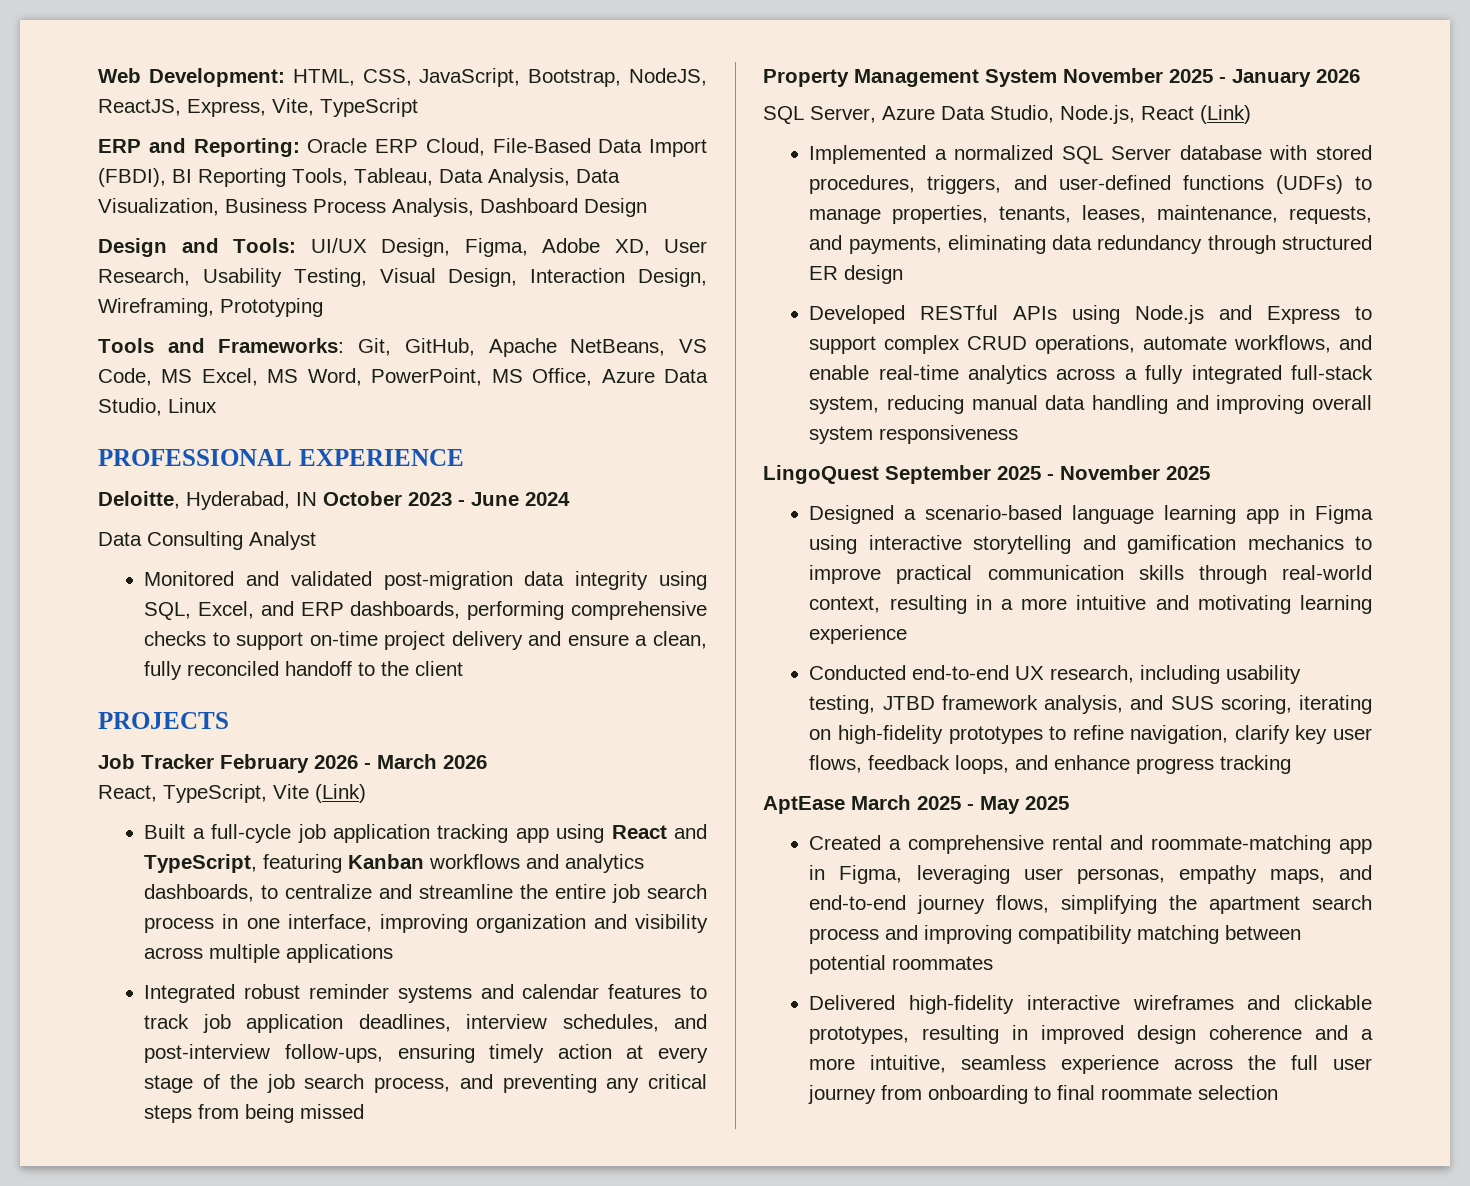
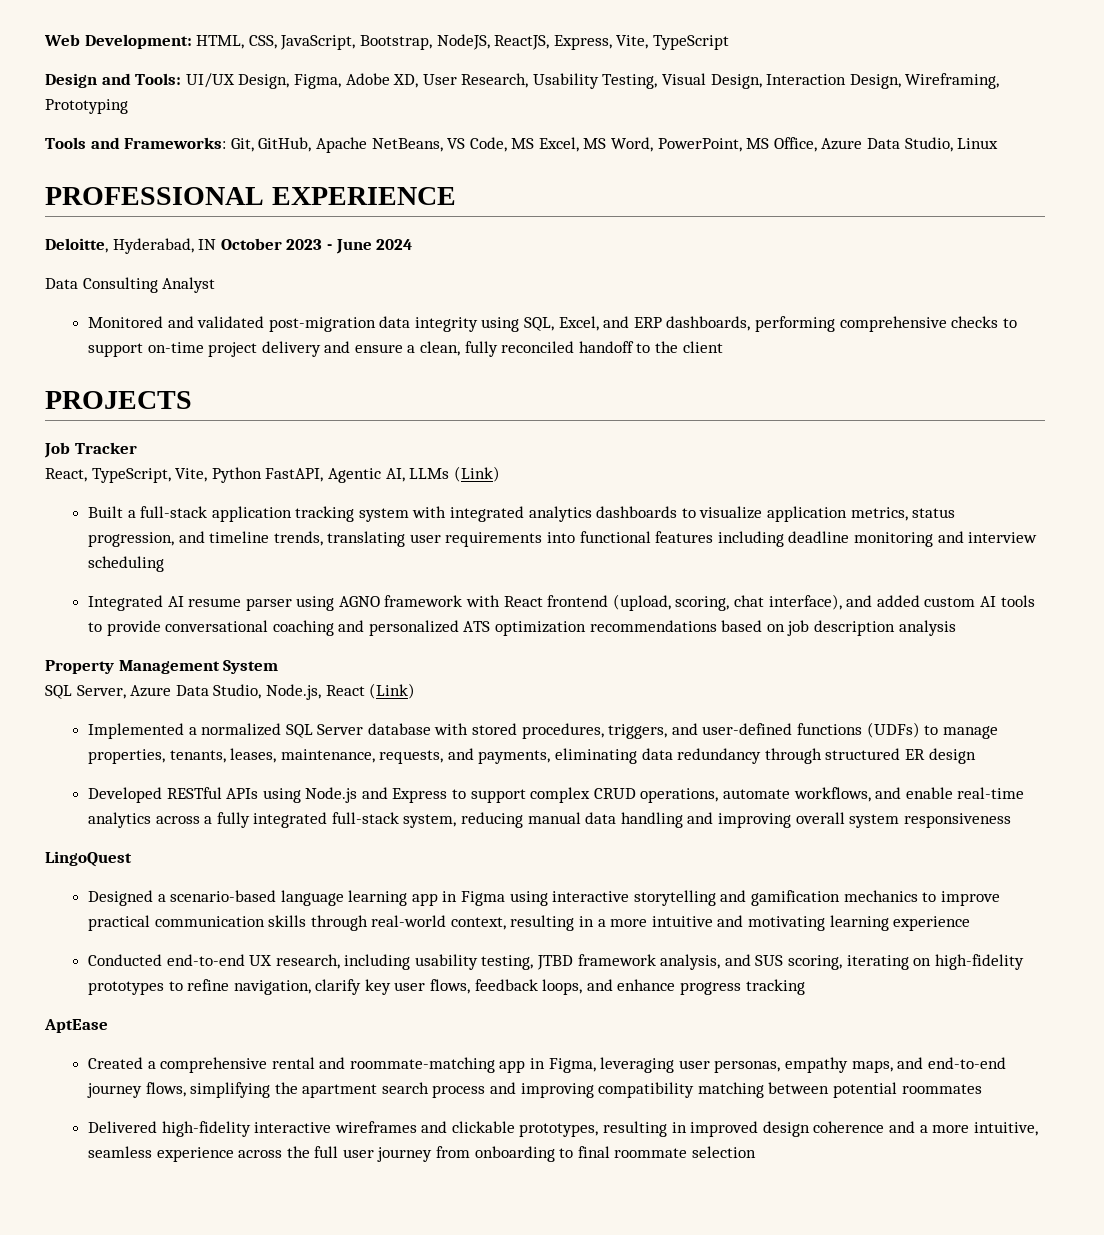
[98,138,707,157] [98,168,620,187] [98,198,647,217] // ERP and Reporting: Oracle ERP Cloud, File-Based Data Import (FBDI), BI Reporting Tools, Tableau, Data Analysis, Data Visualization, Business Process Analysis, Dashboard Design -> (729, 42) none
[220,754,487,773] [98,784,366,803] [144,824,707,843] [144,854,645,873] [144,884,707,903] [144,914,708,933] [144,944,394,963] [144,984,707,1003] [144,1014,707,1033] [144,1044,708,1063] [144,1074,707,1093] [144,1104,365,1123] [763,68,1360,87] February 2026 - March 2026 // React, TypeScript, Vite (Link) // Built a full-cycle job application tracking app using React and TypeScript, featuring Kanban workflows and analytics dashboards, to centralize and streamline the entire job search process in one interface, improving organization and visibility across multiple applications // Integrated robust reminder systems and calendar features to track job application deadlines, interview schedules, and post-interview follow-ups, ensuring timely action at every stage of the job search process, and preventing any critical steps from being missed // Property Management System November 2025 - January 2026 -> [45,466,500,483] [87,506,956,522] [87,531,1038,547] [87,556,164,572] [87,594,1035,611] [87,620,956,636] [45,660,279,674] // React, TypeScript, Vite, Python FastAPI, Agentic AI, LLMs (Link) // Built a full-stack application tracking system with integrated analytics dashboards to visualize application metrics, status progression, and timeline trends, translating user requirements into functional features including deadline monitoring and interview scheduling // Integrated AI resume parser using AGNO framework with React frontend (upload, scoring, chat interface), and added custom AI tools to provide conversational coaching and personalized ATS optimization recommendations based on job description analysis // Property Management System
[885,465,1210,484] September 2025 - November 2025 -> (132, 859) none
[851,795,1069,814] March 2025 - May 2025 -> (108, 1026) none

